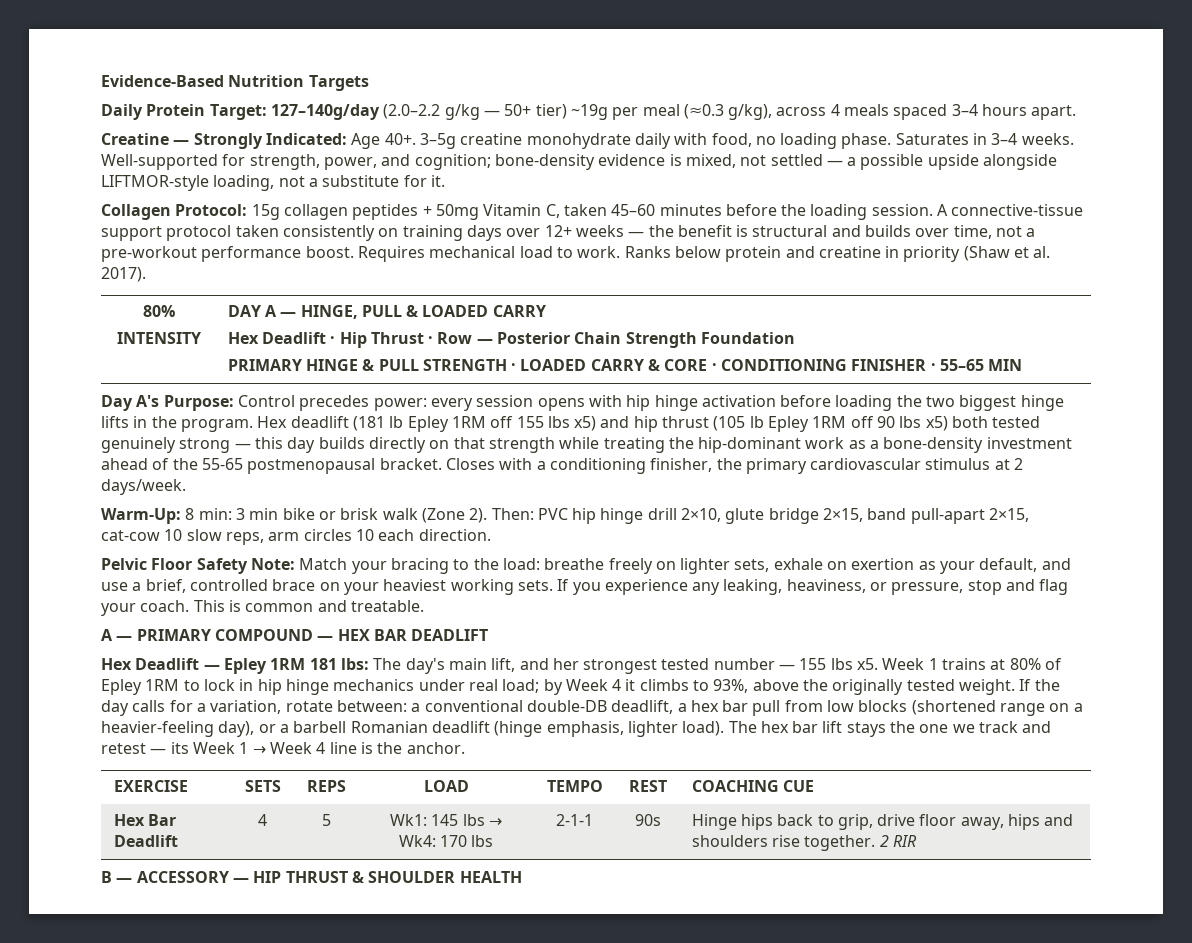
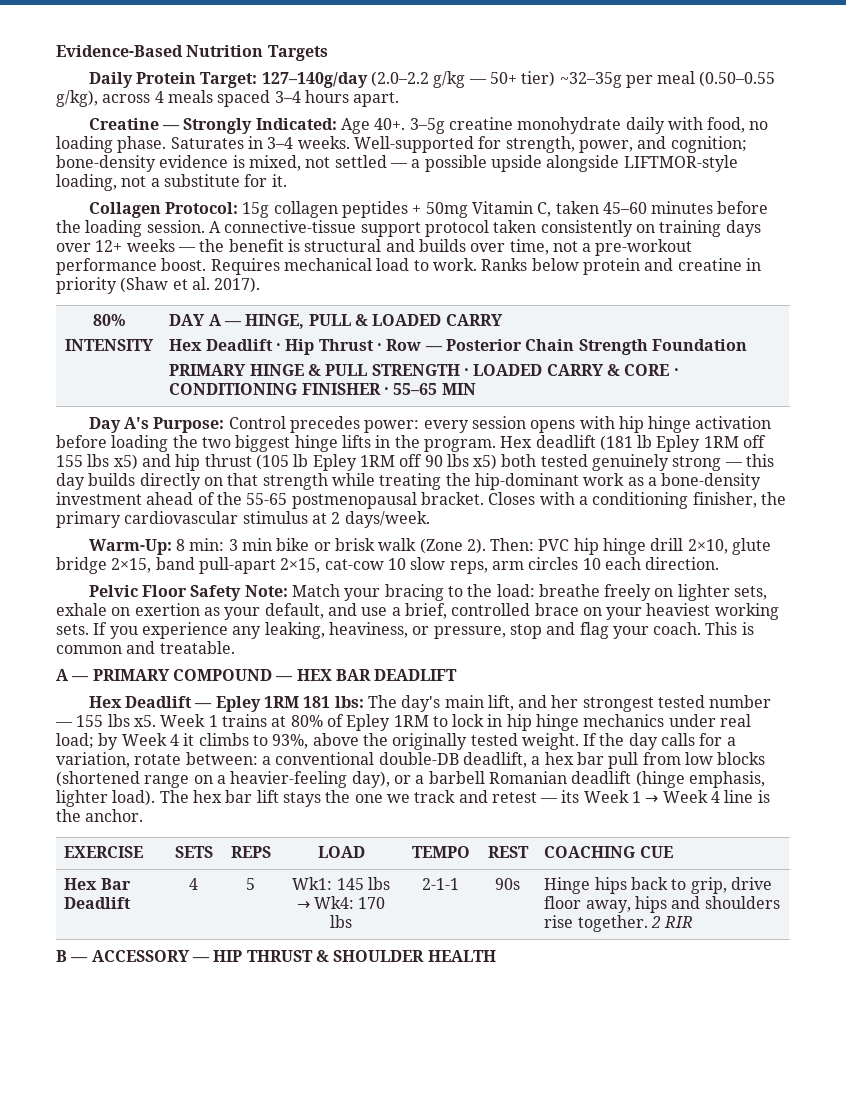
[570,104,608,120] ~19g -> [559,72,622,88] ~32–35g
[683,104,724,119] (≈0.3 -> [699,71,776,87] (0.50–0.55

